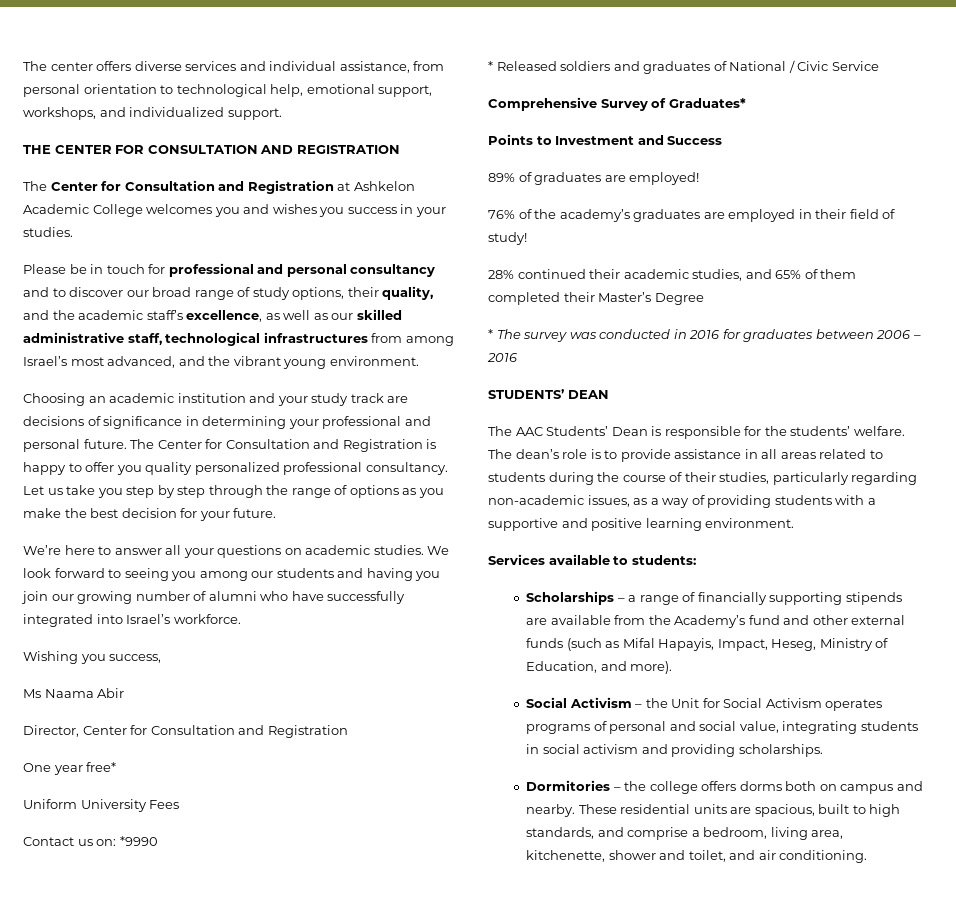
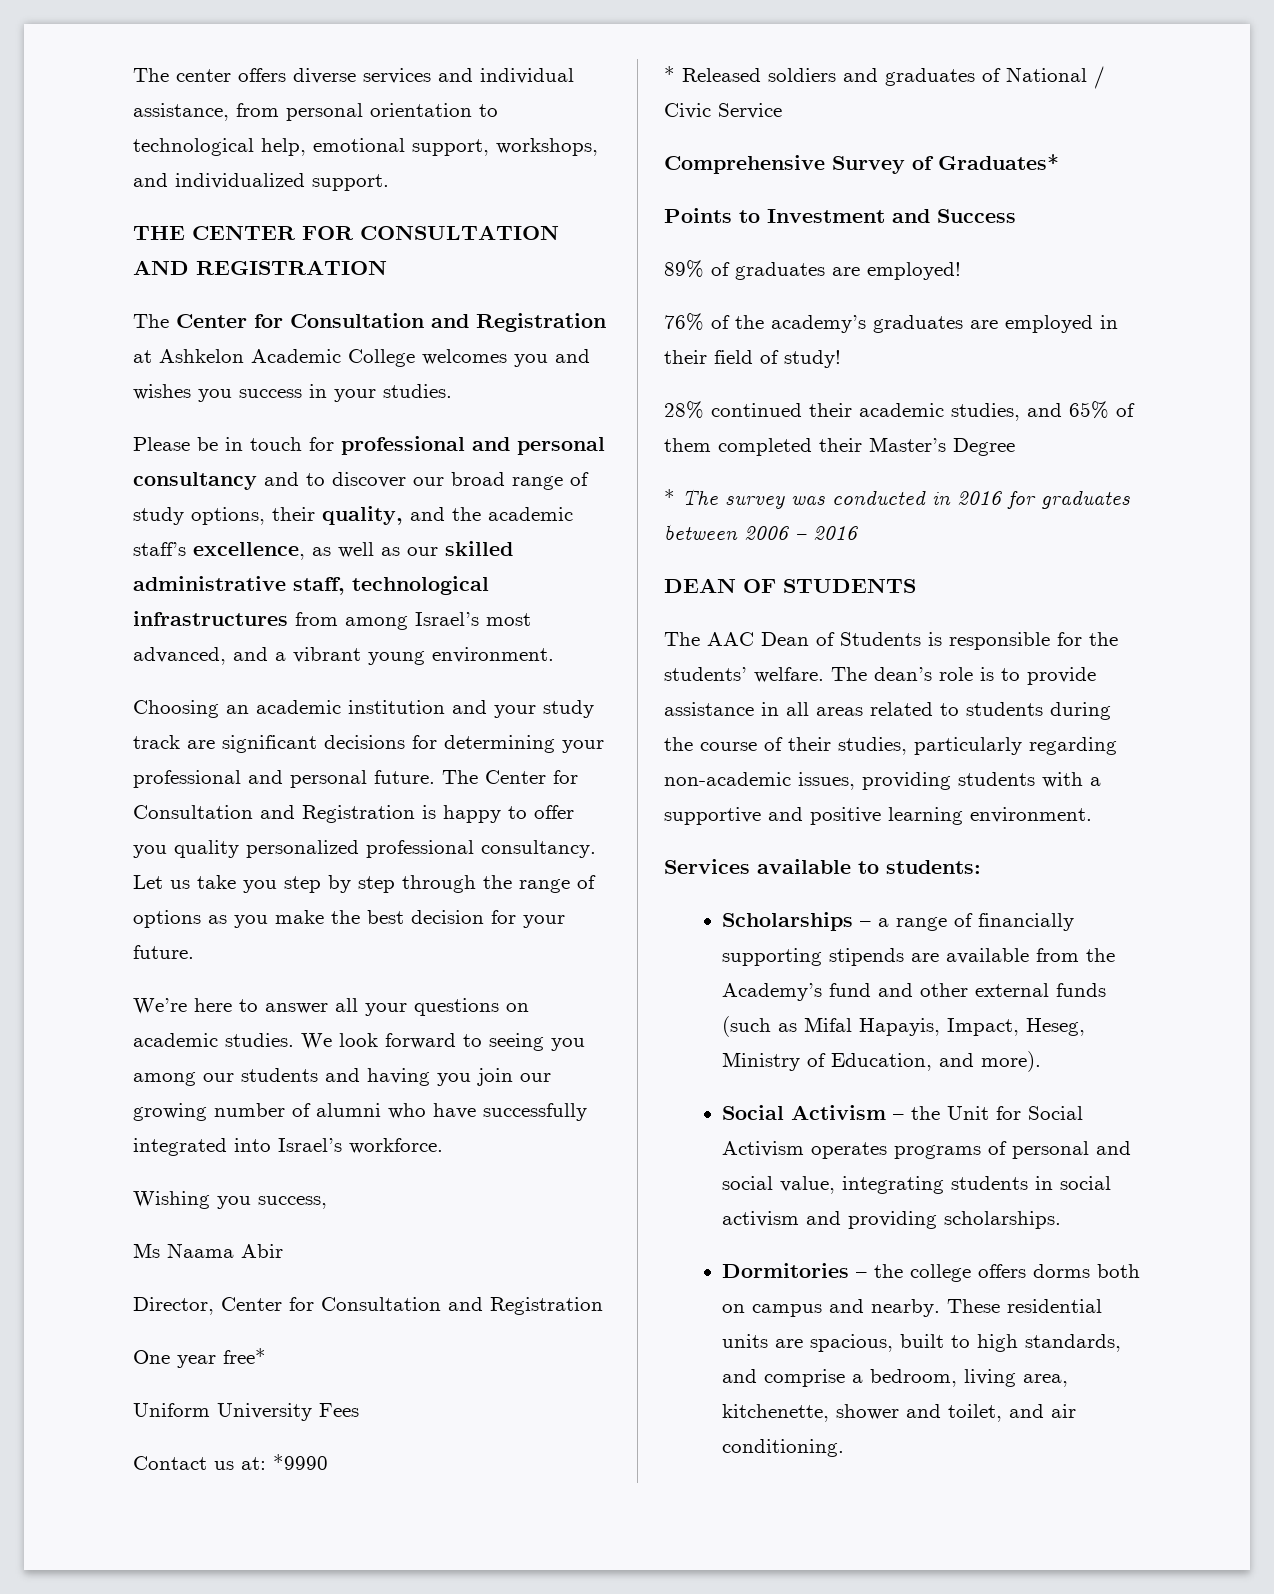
[208,356,231,366] the -> [275,652,286,661] a
[23,416,199,429] decisions of significance in -> [222,735,437,753] significant decisions for
[96,839,117,846] on: -> [241,1457,266,1470] at:
[488,389,564,399] STUDENTS’ -> (858, 533) none
(609, 394) none -> [743,578,916,593] OF STUDENTS
[546,426,648,436] Students’ Dean -> [761,632,921,646] Dean of Students
[633,495,705,508] as a way of -> (855, 781) none

